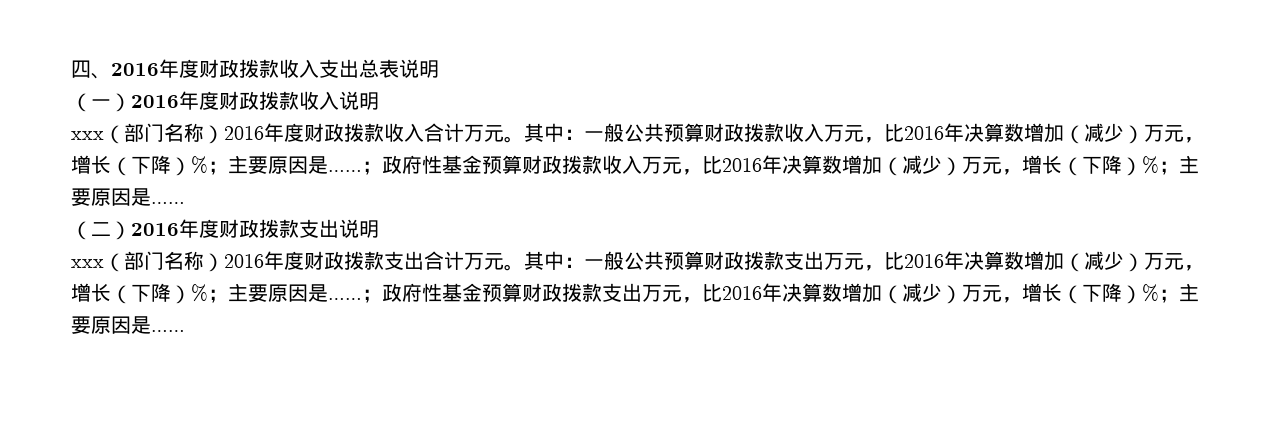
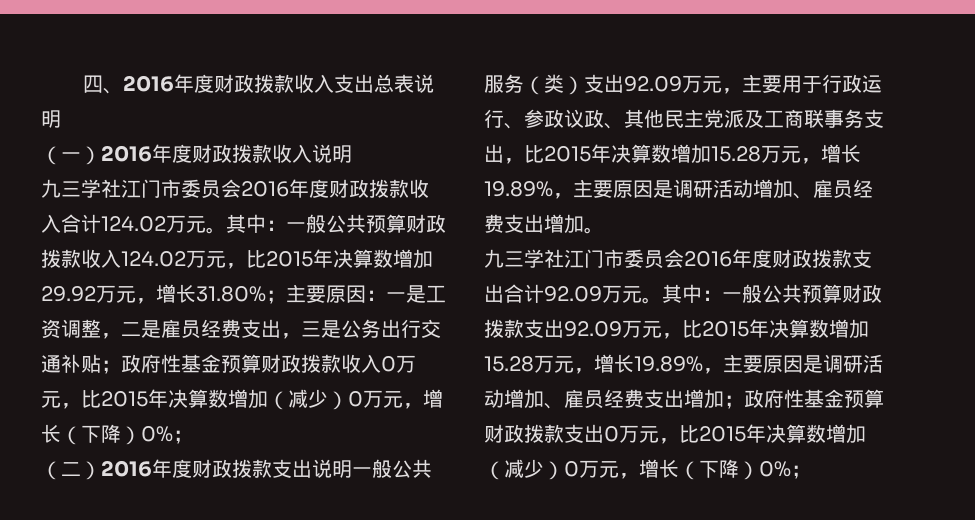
[71,123,224,144] xxx（部门名称） -> [41,179,241,199] 九三学社江门市委员会
(464, 132) none -> [101,216,166,232] 124.02
[824,123,1204,144] [71,155,362,176] 万元，比2016年决算数增加（减少）万元，增长（下降）%；主要原因是…… -> [121,249,433,269] [41,284,446,304] [41,319,441,339] [41,354,101,373] 124.02万元，比2015年决算数增加29.92万元，增长31.80%；主要原因：一是工资调整，二是雇员经费支出，三是公务出行交通补贴
[642,155,1199,176] [71,188,185,206] 万元，比2016年决算数增加（减少）万元，增长（下降）%；主要原因是…… -> [381,355,416,373] [41,389,443,410] [41,424,193,445] 0万元，比2015年决算数增加（减少）0万元，增长（下降）0%；
[71,251,224,272] // xxx（部门名称） -> [352,459,432,478] [484,74,882,95] [484,109,884,129] [484,144,861,164] [484,179,873,199] [484,214,604,234] [484,249,684,269] 一般公共服务（类）支出92.09万元，主要用于行政运行、参政议政、其他民主党派及工商联事务支出，比2015年决算数增加15.28万元，增长19.89%，主要原因是调研活动增加、雇员经费支出增加。 // 九三学社江门市委员会
(464, 260) none -> [544,286,602,302] 92.09
[824,251,1204,272] [71,283,362,304] 万元，比2016年决算数增加（减少）万元，增长（下降）%；主要原因是…… -> [564,319,869,339] [484,354,883,374] [484,389,724,409] 92.09万元，比2015年决算数增加15.28万元，增长19.89%，主要原因是调研活动增加、雇员经费支出增加
[642,283,1199,304] [71,316,185,334] 万元，比2016年决算数增加（减少）万元，增长（下降）%；主要原因是…… -> [604,424,866,444] [484,459,811,480] 0万元，比2015年决算数增加（减少）0万元，增长（下降）0%；

